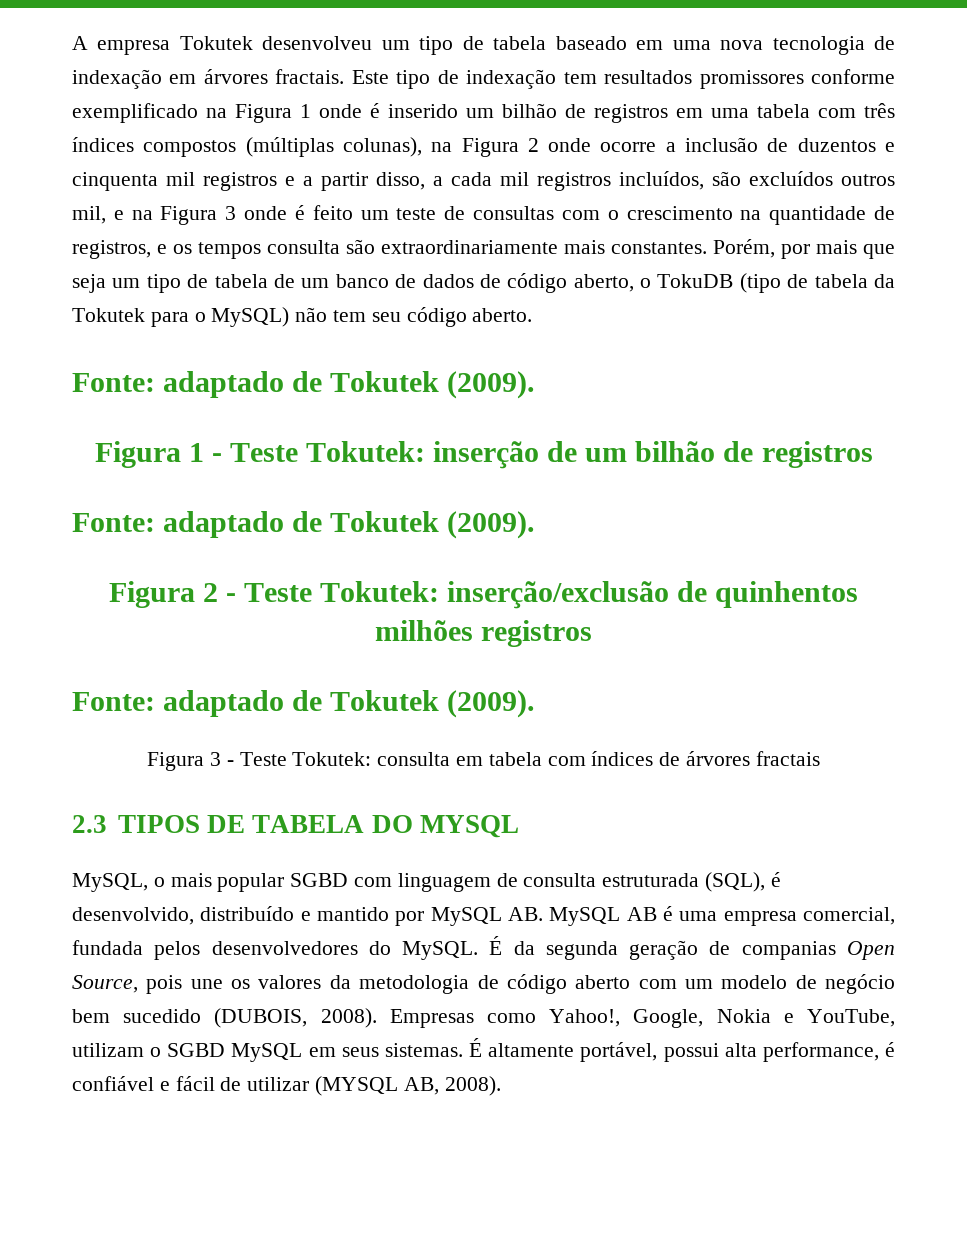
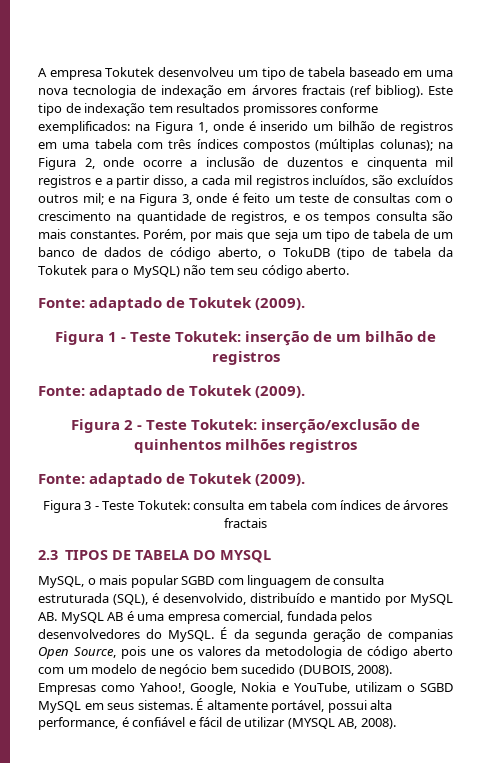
[275,69,345,84] fractais. -> [301,85,423,98] fractais (ref bibliog).
[72,103,311,123] exemplificado na Figura 1 -> [38,121,208,134] exemplificados: na Figura 1,
[342,137,539,157] colunas), na Figura 2 -> [379,139,453,151] [38,157,95,170] colunas); na Figura 2,
[72,206,106,224] mil, -> [82,193,104,205] mil;
[225,206,237,220] 3 -> [181,194,192,205] 3,
[381,240,558,254] extraordinariamente -> (453, 216) none

